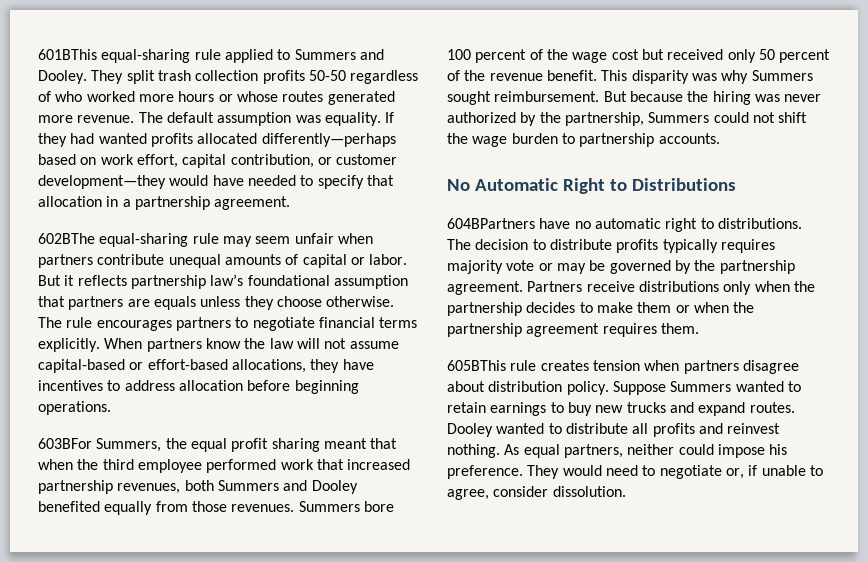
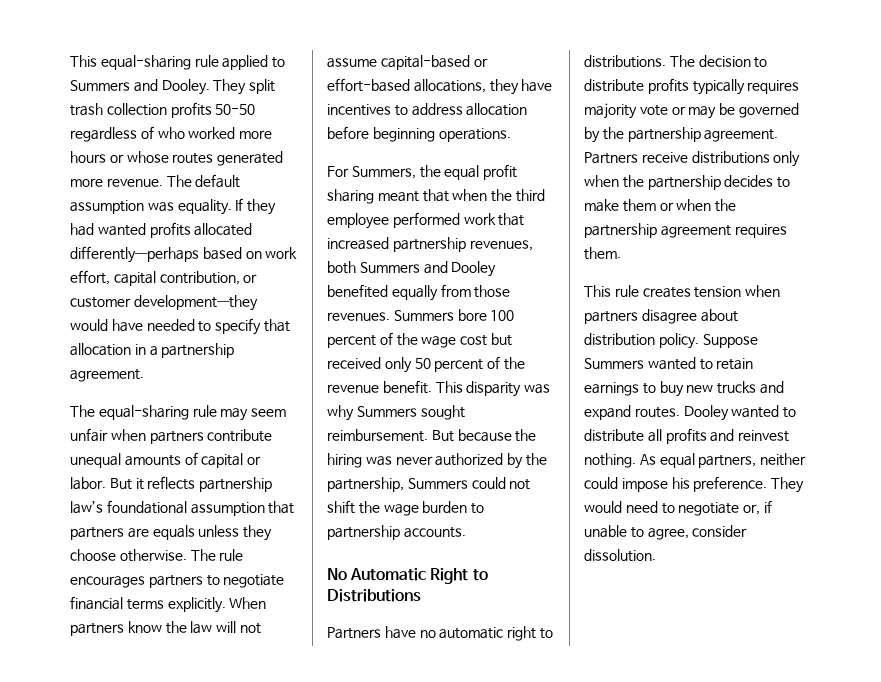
[38,49,97,60] 601BThis -> [70,55,97,67] This
[38,233,95,244] 602BThe -> [70,405,95,417] The
[38,438,92,449] 603BFor -> [327,166,349,177] For
[447,218,535,229] 604BPartners -> [327,627,381,639] Partners
[447,360,506,371] 605BThis -> [584,285,611,297] This

